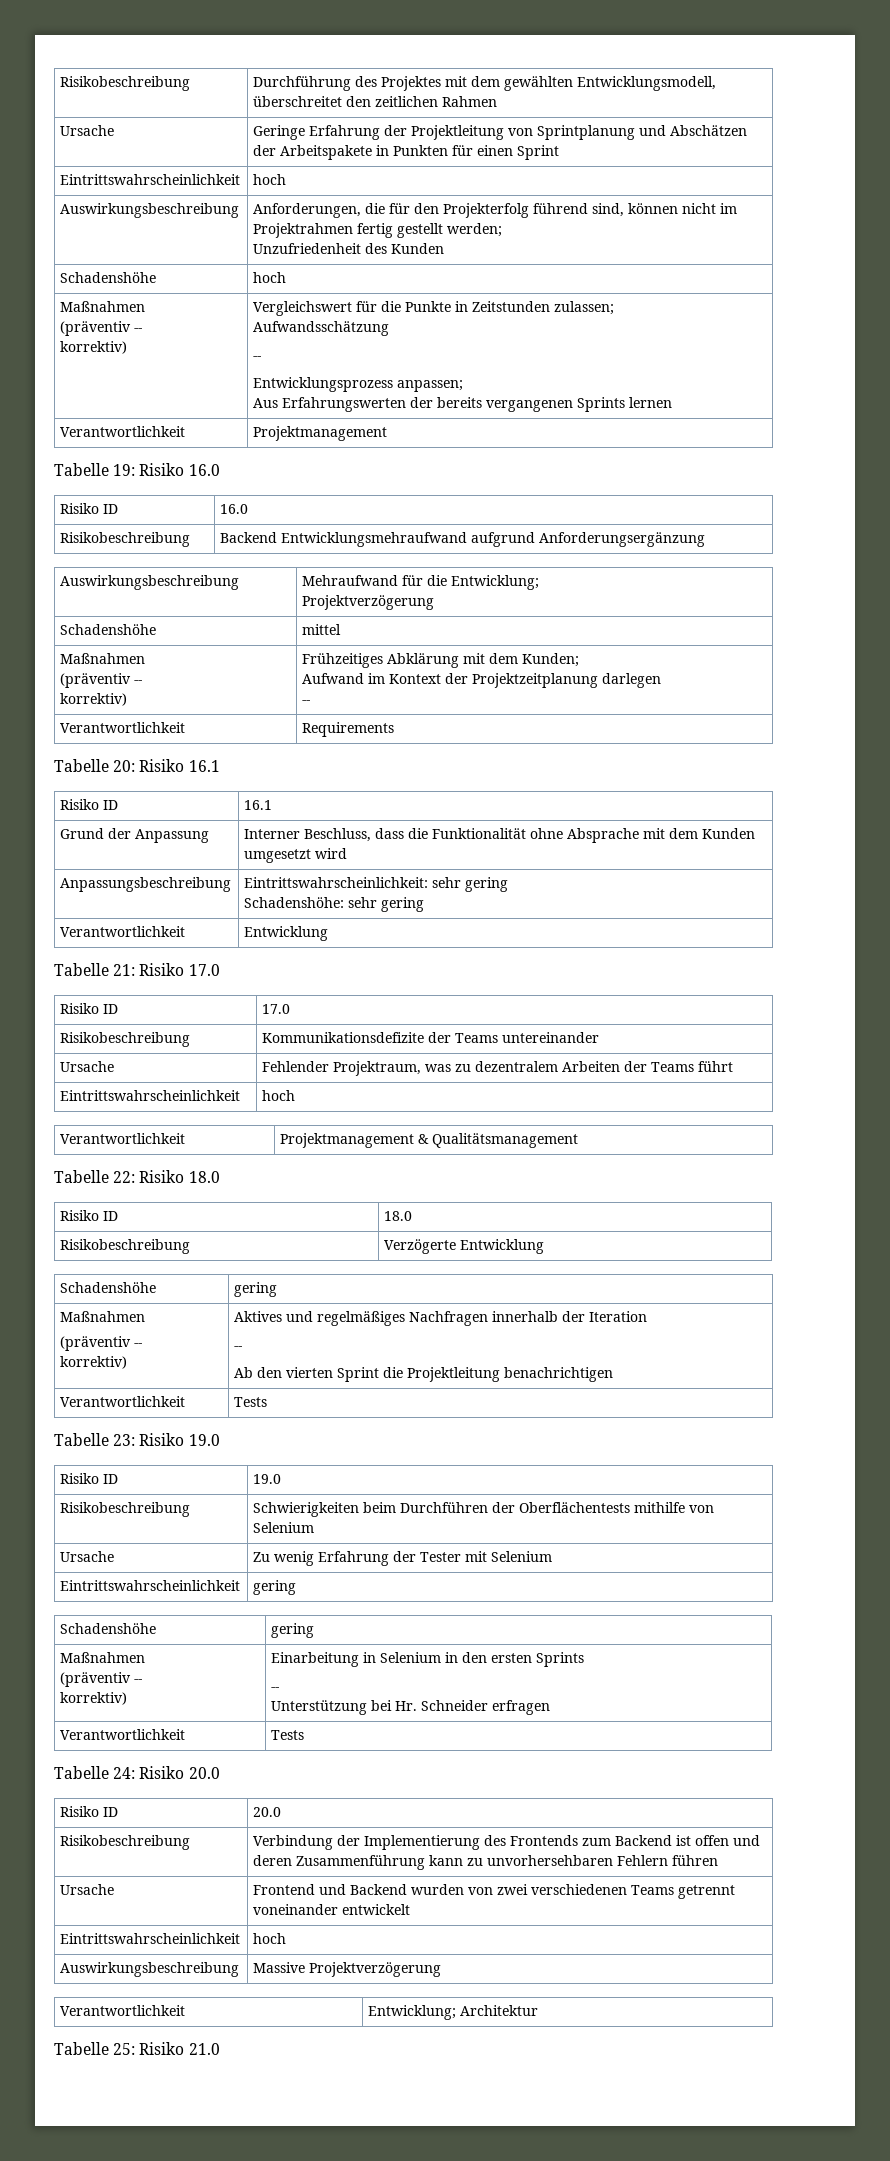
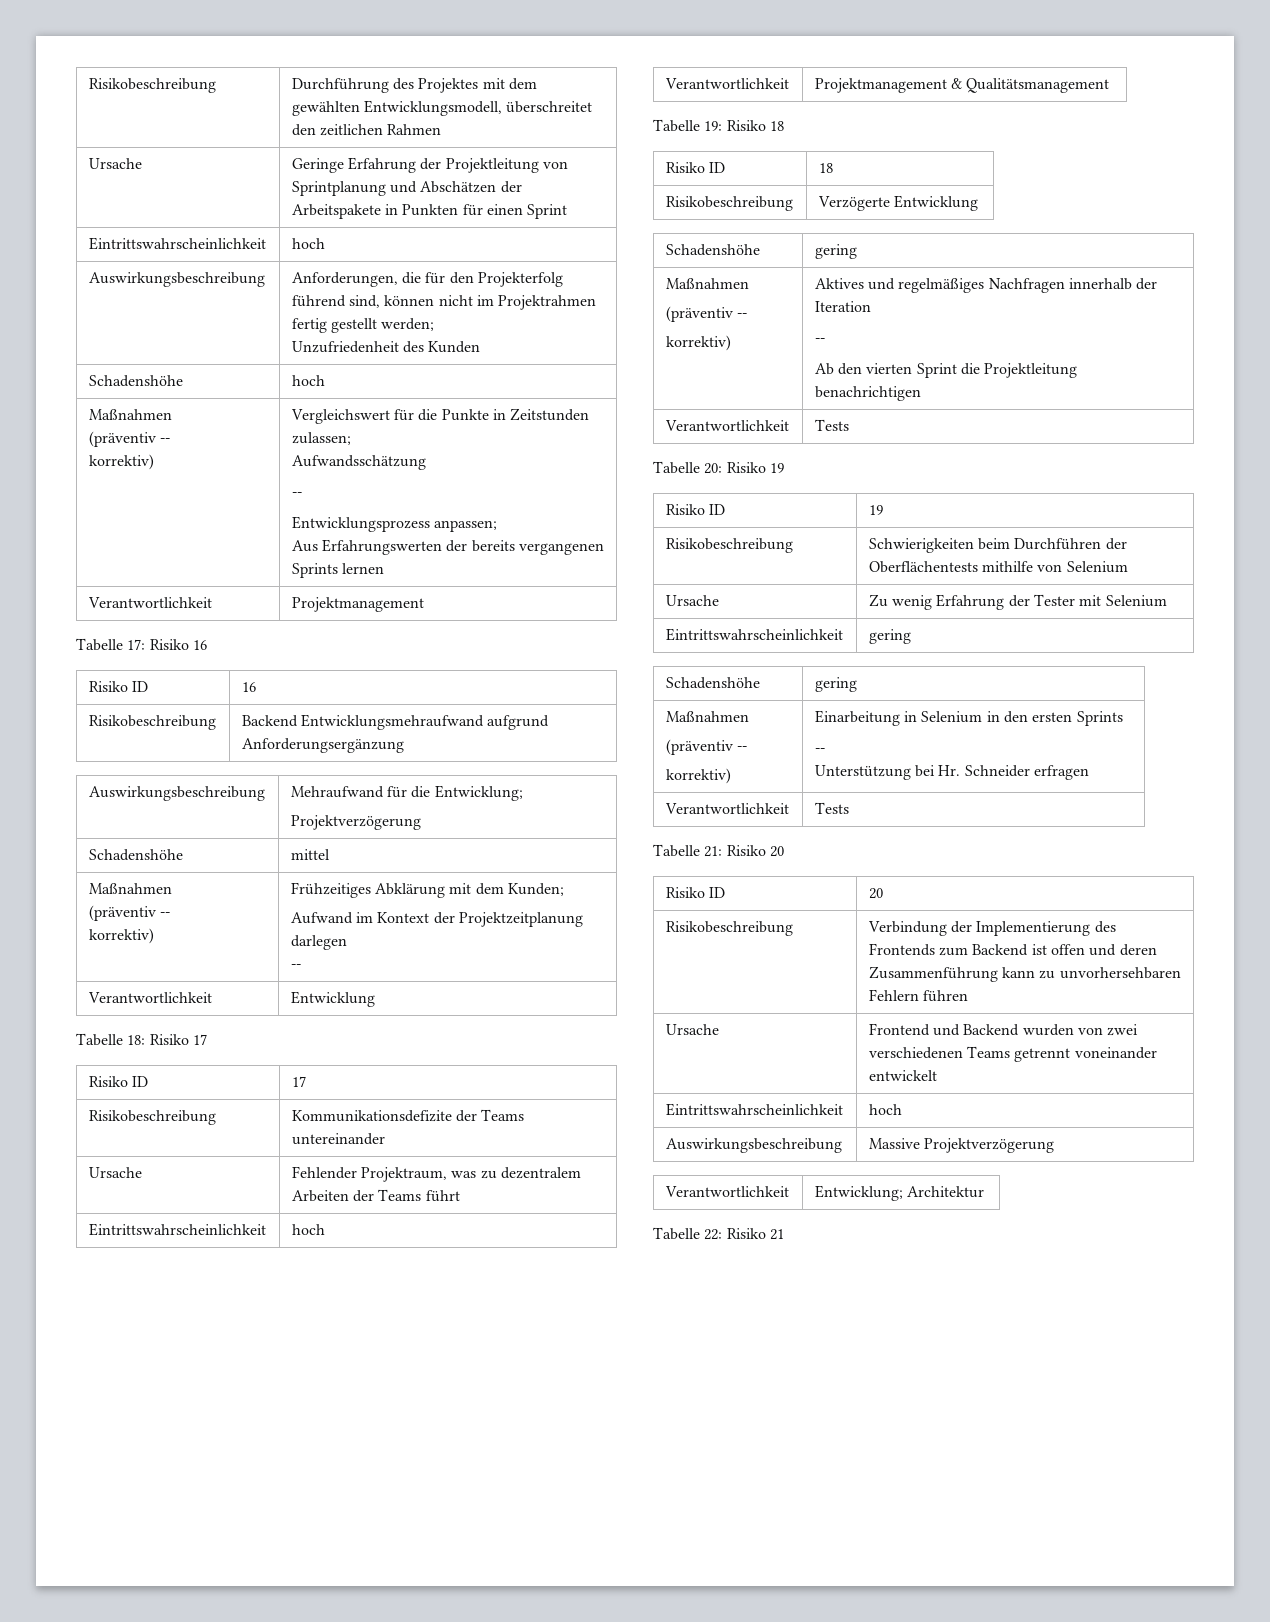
[113,463,220,476] [60,503,119,514] [220,504,249,514] 19: Risiko 16.0 // Risiko ID | 16.0 -> [127,639,207,650] [88,681,149,692] [241,682,256,692] 17: Risiko 16 // Risiko ID | 16
[302,722,395,737] [54,759,220,772] [60,799,119,810] [244,800,273,810] [60,828,210,843] [244,828,756,843] [244,848,348,863] [60,877,232,892] [244,877,509,892] [244,897,425,912] [60,926,186,937] [244,926,329,941] [54,963,220,976] [60,1003,119,1014] [262,1004,291,1014] Requirements // Tabelle 20: Risiko 16.1 // Risiko ID | 16.1 // Grund der Anpassung | Interner Beschluss, dass die Funktionalität ohne Absprache mit dem Kunden umgesetzt wird // Anpassungsbeschreibung | Eintrittswahrscheinlichkeit: sehr gering // Schadenshöhe: sehr gering // Verantwortlichkeit | Entwicklung // Tabelle 21: Risiko 17.0 // Risiko ID | 17.0 -> [290,991,375,1007] [76,1033,207,1046] [88,1076,149,1087] [291,1076,306,1087] Entwicklung // Tabelle 18: Risiko 17 // Risiko ID | 17
[113,1170,220,1183] [60,1210,119,1221] [384,1211,413,1221] 22: Risiko 18.0 // Risiko ID | 18.0 -> [704,120,784,131] [665,162,726,173] [818,163,833,173] 19: Risiko 18 // Risiko ID | 18
[113,1433,220,1446] [60,1473,119,1484] [253,1474,282,1484] 23: Risiko 19.0 // Risiko ID | 19.0 -> [704,462,784,474] [665,504,726,515] [868,505,883,515] 20: Risiko 19 // Risiko ID | 19
[113,1766,220,1779] [60,1806,119,1817] [253,1807,282,1817] 24: Risiko 20.0 // Risiko ID | 20.0 -> [704,845,784,857] [665,887,726,898] [868,888,883,899] 21: Risiko 20 // Risiko ID | 20
[113,2042,220,2055] 25: Risiko 21.0 -> [704,1228,784,1240] 22: Risiko 21

